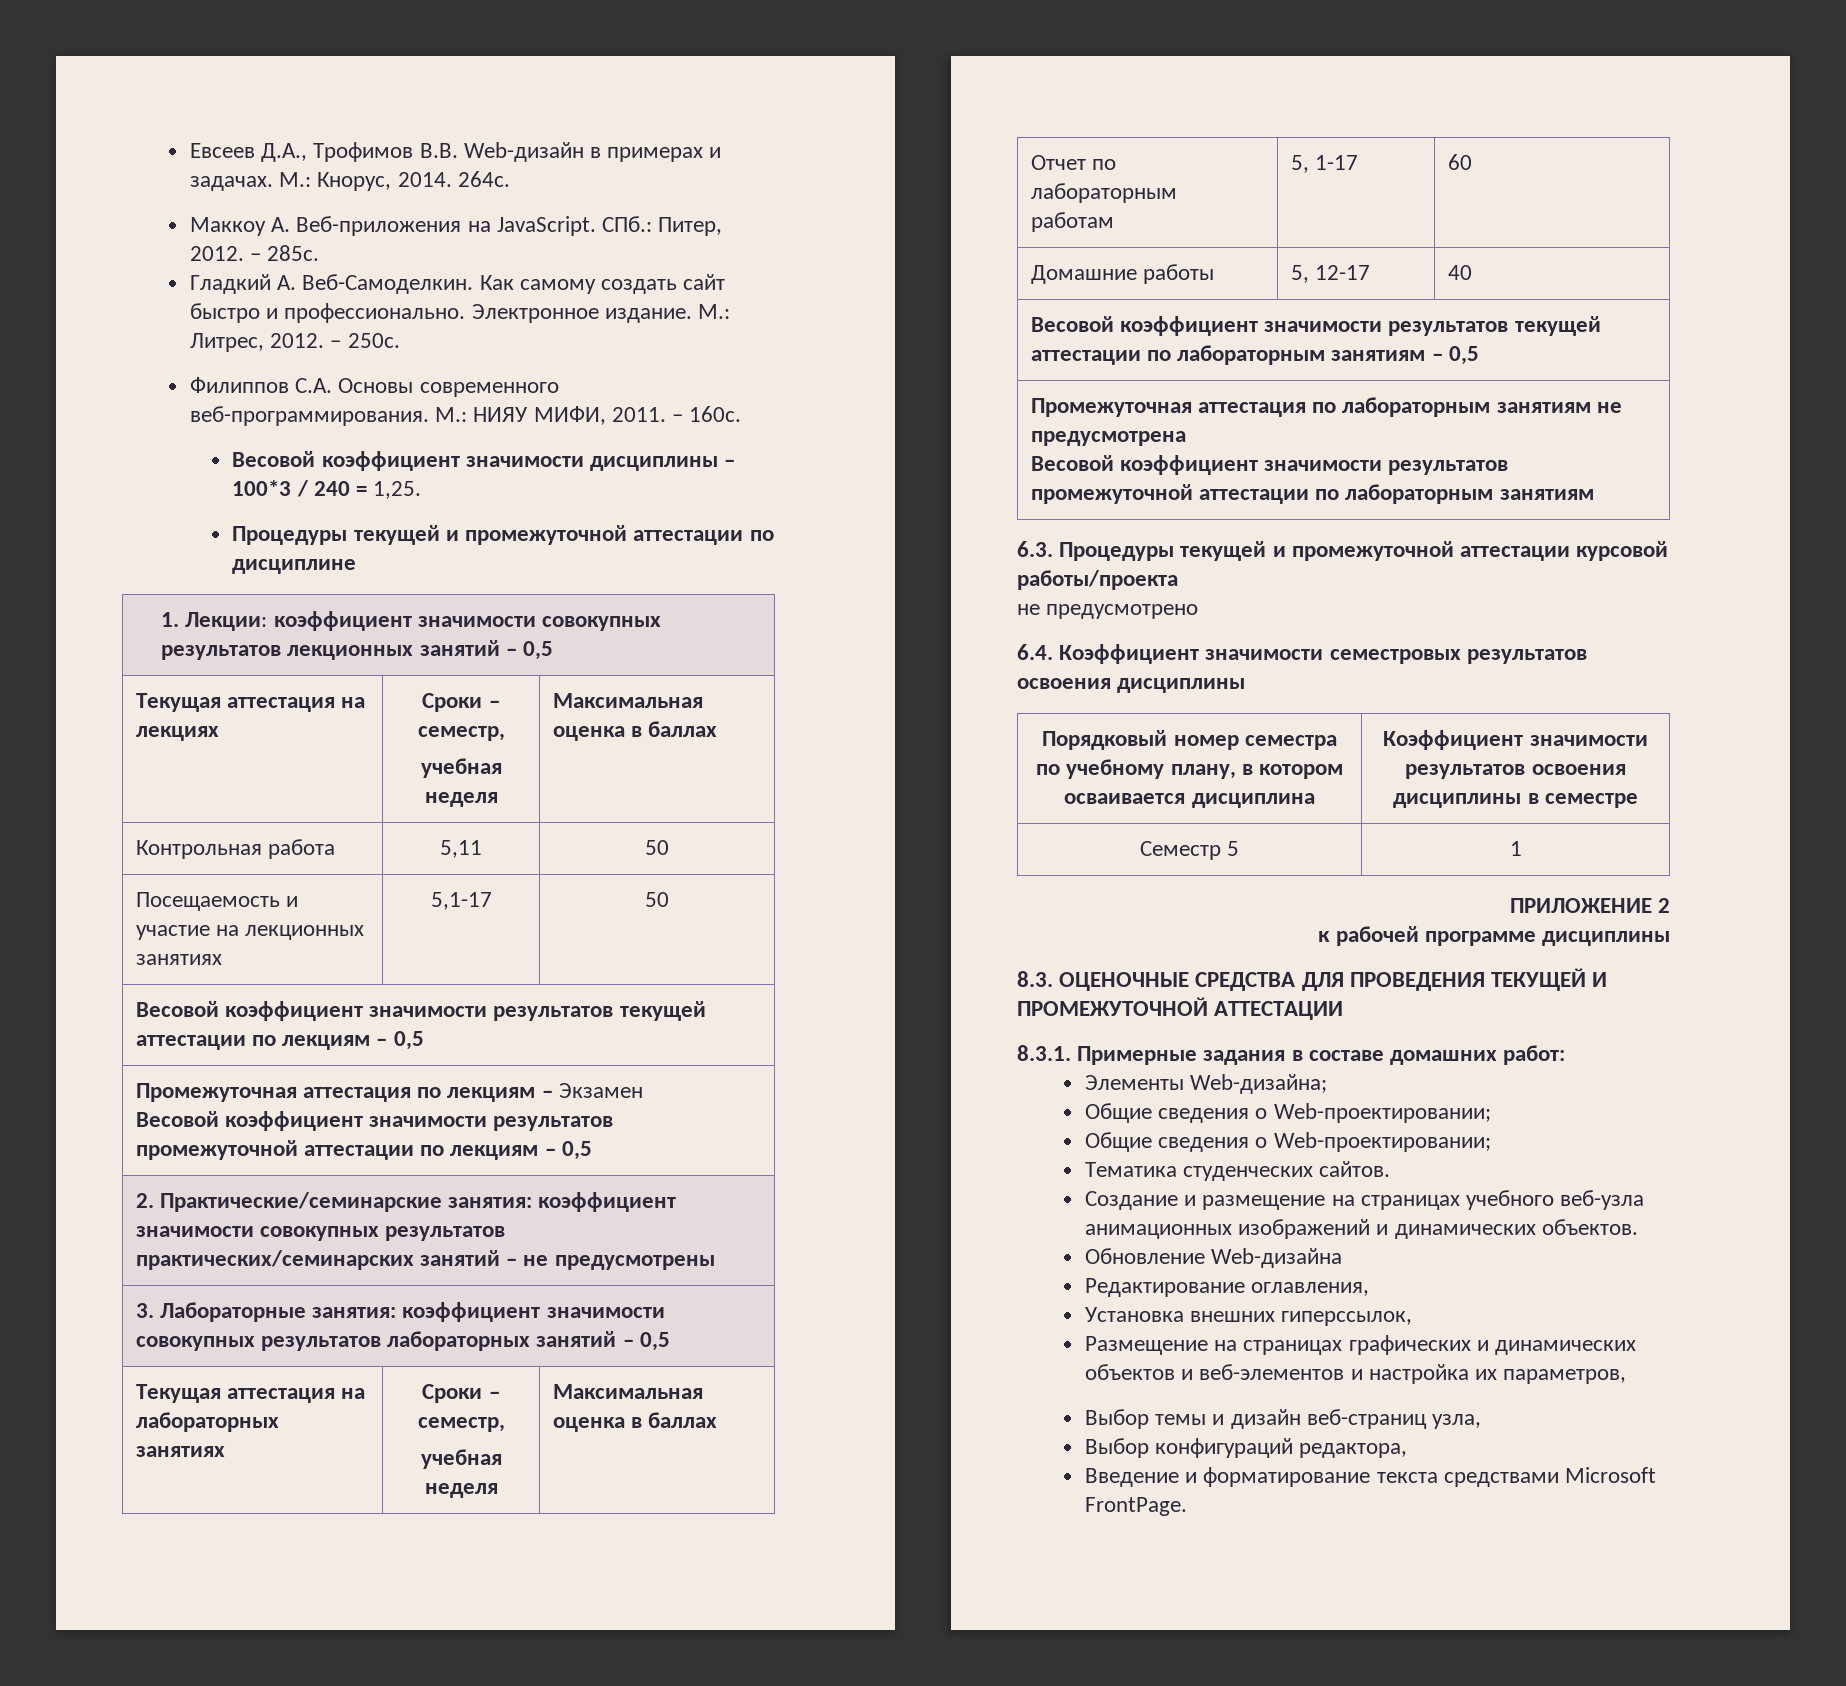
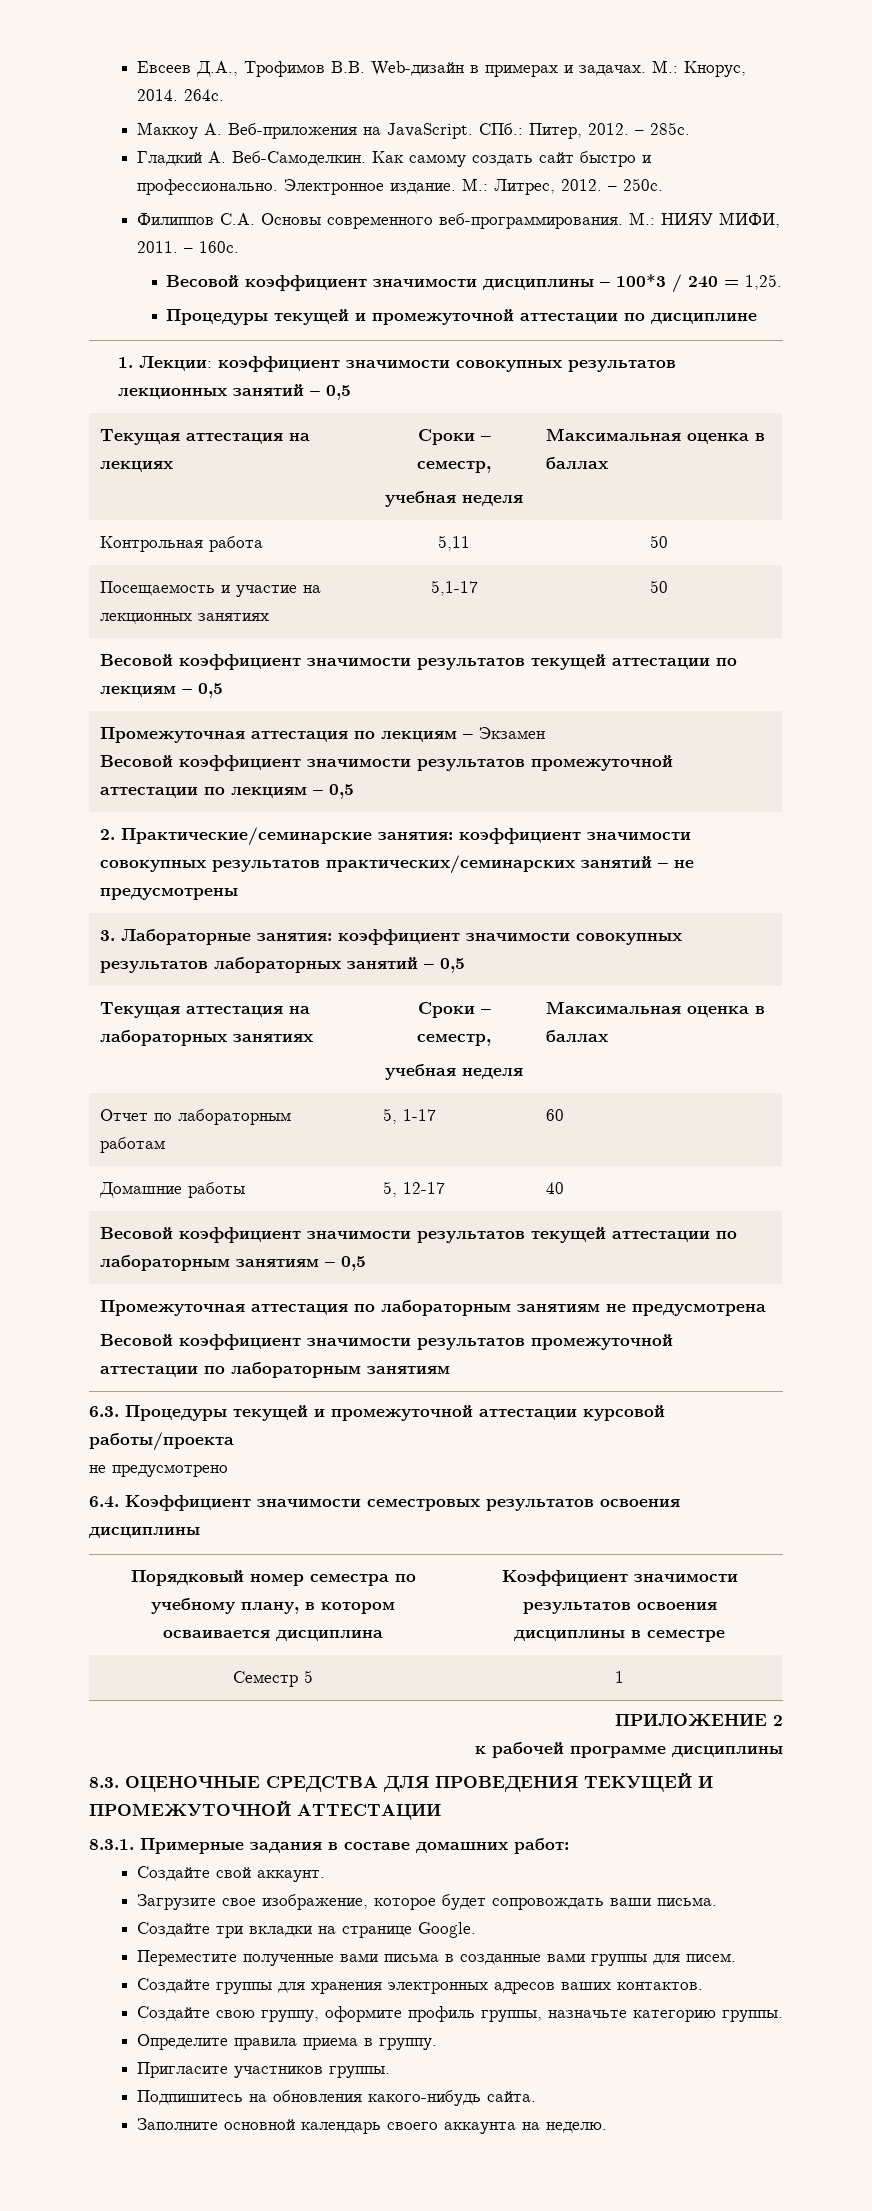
[1084,1074,1328,1094] [1084,1103,1491,1123] [1084,1132,1491,1152] [1084,1161,1391,1181] [1084,1190,1645,1210] [1084,1219,1638,1239] [1084,1248,1343,1268] [1084,1278,1370,1297] [1084,1307,1413,1326] [1084,1335,1636,1355] [1084,1364,1627,1384] [1084,1409,1481,1429] [1084,1438,1408,1458] [1084,1467,1656,1487] [1084,1497,1187,1516] Элементы Web-дизайна; // Общие сведения о Web-проектировании; // Общие сведения о Web-проектировании; // Тематика студенческих сайтов. // Создание и размещение на страницах учебного веб-узла анимационных изображений и динамических объектов. // Обновление Web-дизайна // Редактирование оглавления, // Установка внешних гиперссылок, // Размещение на страницах графических и динамических объектов и веб-элементов и настройка их параметров, // Выбор темы и дизайн веб-страниц узла, // Выбор конфигураций редактора, // Введение и форматирование текста средствами Microsoft FrontPage. -> [136,1866,325,1882] [136,1894,717,1910] [136,1922,476,1938] [136,1950,736,1966] [136,1978,703,1994] [136,2006,783,2022] [136,2034,437,2050] [136,2062,390,2078] [136,2090,536,2106] [136,2118,607,2134] Создайте свой аккаунт. // Загрузите свое изображение, которое будет сопровождать ваши письма. // Создайте три вкладки на странице Google. // Переместите полученные вами письма в созданные вами группы для писем. // Создайте группы для хранения электронных адресов ваших контактов. // Создайте свою группу, оформите профиль группы, назначьте категорию группы. // Определите правила приема в группу. // Пригласите участников группы. // Подпишитесь на обновления какого-нибудь сайта. // Заполните основной календарь своего аккаунта на неделю.

